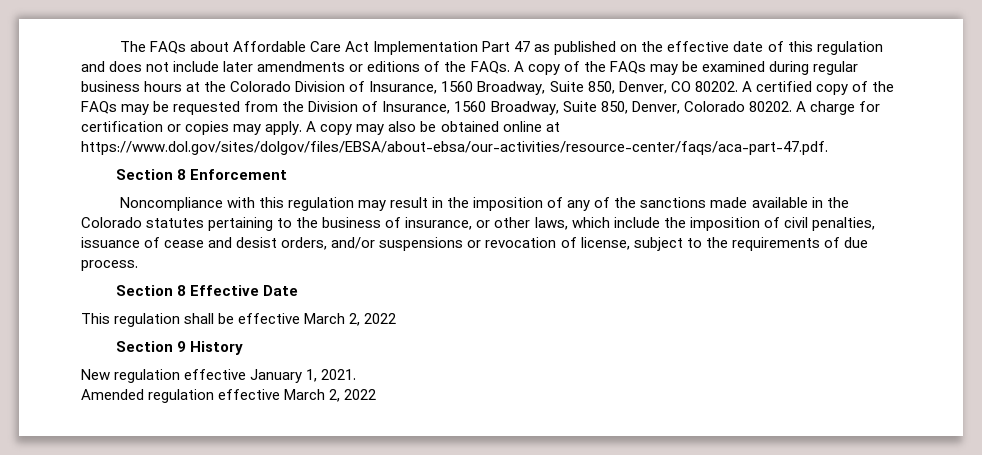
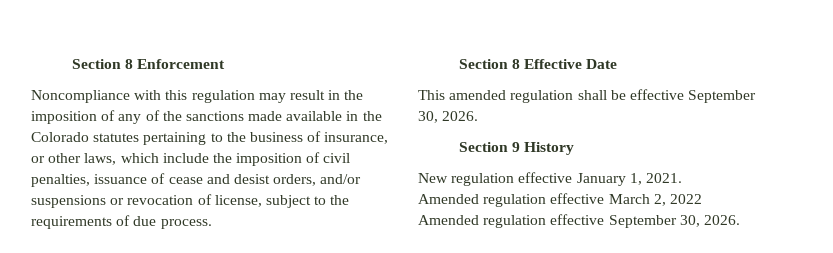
[119,41,883,55] [81,61,858,75] [81,81,894,95] [81,101,880,115] [81,121,560,135] [81,141,828,155] The FAQs about Affordable Care Act Implementation Part 47 as published on the effective date of this regulation and does not include later amendments or editions of the FAQs. A copy of the FAQs may be examined during regular business hours at the Colorado Division of Insurance, 1560 Broadway, Suite 850, Denver, CO 80202. A certified copy of the FAQs may be requested from the Division of Insurance, 1560 Broadway, Suite 850, Denver, Colorado 80202. A charge for certification or copies may apply. A copy may also be obtained online at https://www.dol.gov/sites/dolgov/files/EBSA/about-ebsa/our-activities/resource-center/faqs/aca-part-47.pdf. // -> (71, 64) none
(110, 318) none -> [449,90,507,100] amended
[304,313,397,326] March 2, 2022 -> [688,90,757,103] [418,111,479,123] September 30, 2026.
(377, 394) none -> [418,214,740,228] // Amended regulation effective September 30, 2026.

